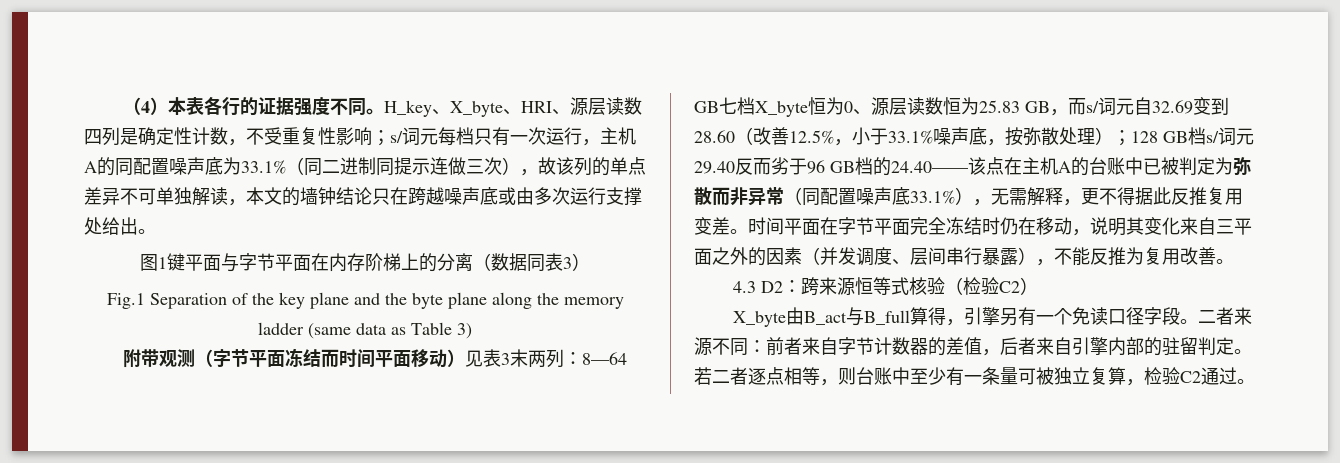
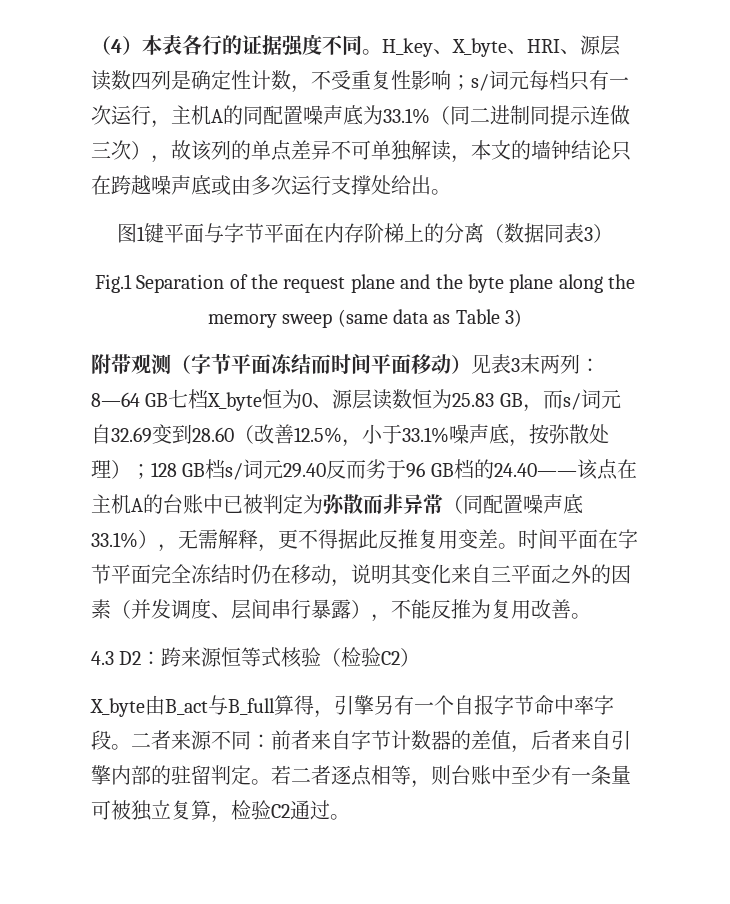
[278,292,305,309] key -> [283,277,346,293] request
[258,322,304,335] ladder -> [282,313,333,328] sweep
[1071,307,1144,325] 免读口径 -> [454,695,594,715] 自报字节命中率

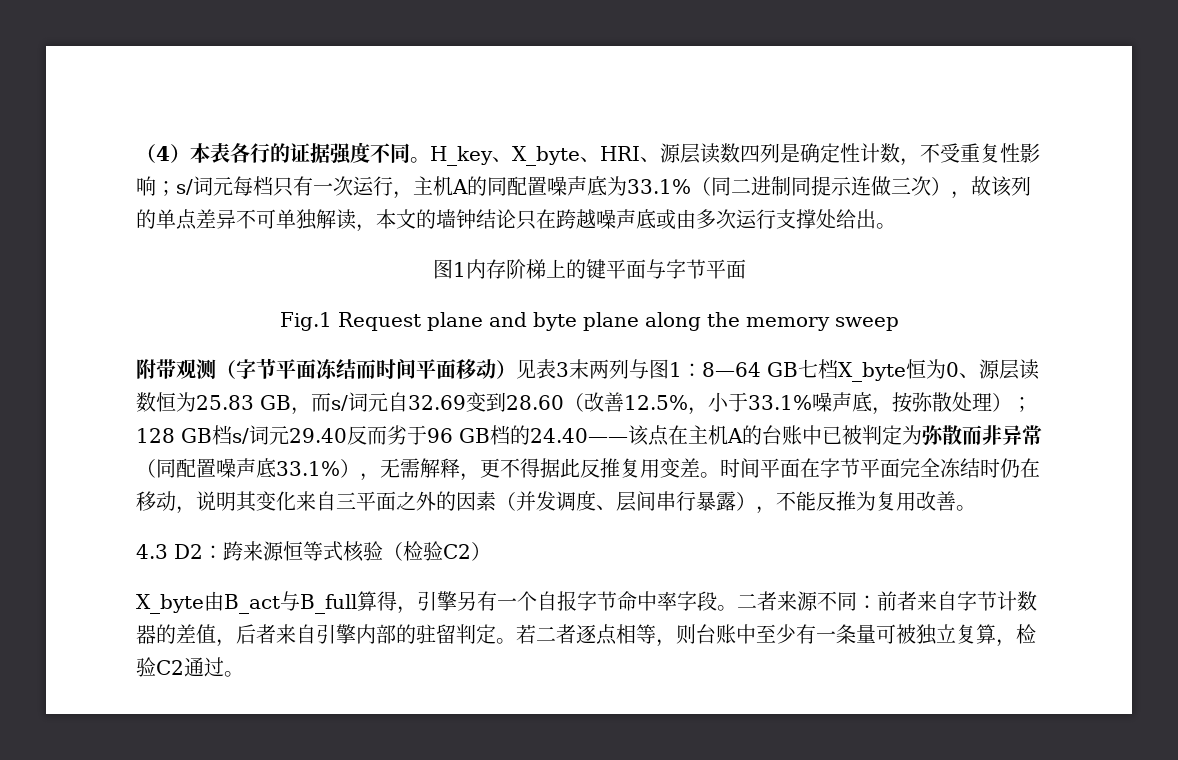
(145, 233) none -> [465,259,586,279] 内存阶梯上的
[304,223,613,243] [94,274,346,293] 在内存阶梯上的分离（数据同表3） // Fig.1 Separation of the request -> [279,312,421,331] // Fig.1 Request
[435,274,463,289] the -> (527, 319) none
[337,309,523,327] (same data as Table 3) -> (899, 324) none
(580, 364) none -> [629,359,682,379] 与图1

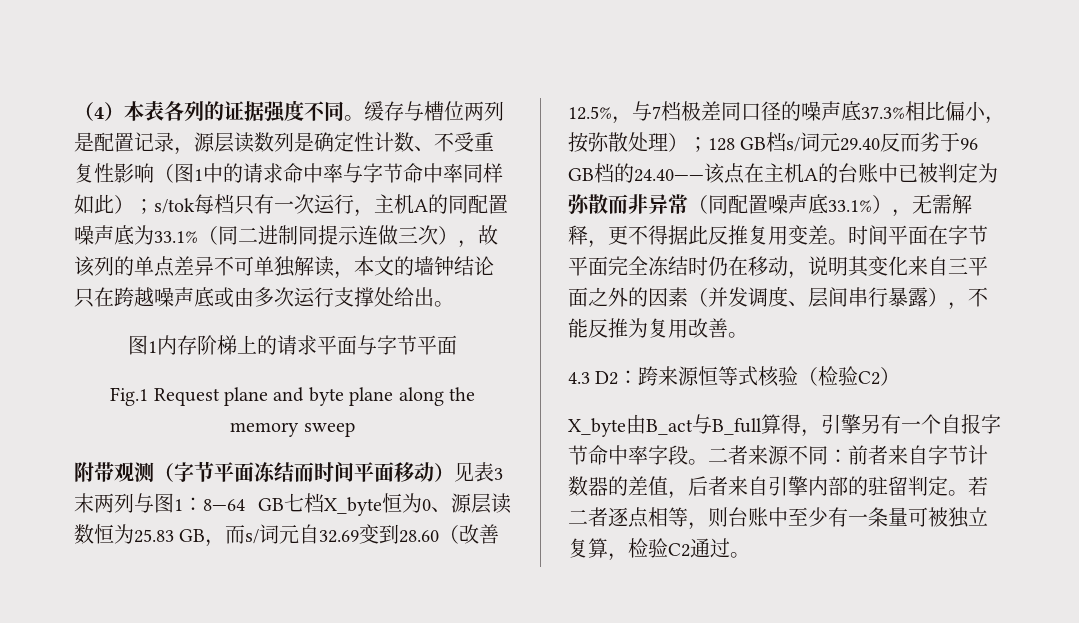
[250,143,270,163] 行 -> [184,101,204,122] 列
[430,143,760,166] H_key、X_byte、HRI、源层读数四 -> [364,101,504,121] [74,132,274,155] 缓存与槽位两列是配置记录，源层读数
[900,158,920,166] ， -> [414,146,434,151] 、
[156,176,233,196] ；s/词元 -> [154,163,503,183] [74,194,195,214] （图1中的请求命中率与字节命中率同样如此）；s/tok
[585,259,606,279] 键 -> [277,335,317,355] 请求
[708,392,872,412] 小于33.1%噪声底 -> [632,101,986,121] 与7档极差同口径的噪声底37.3%相比偏小

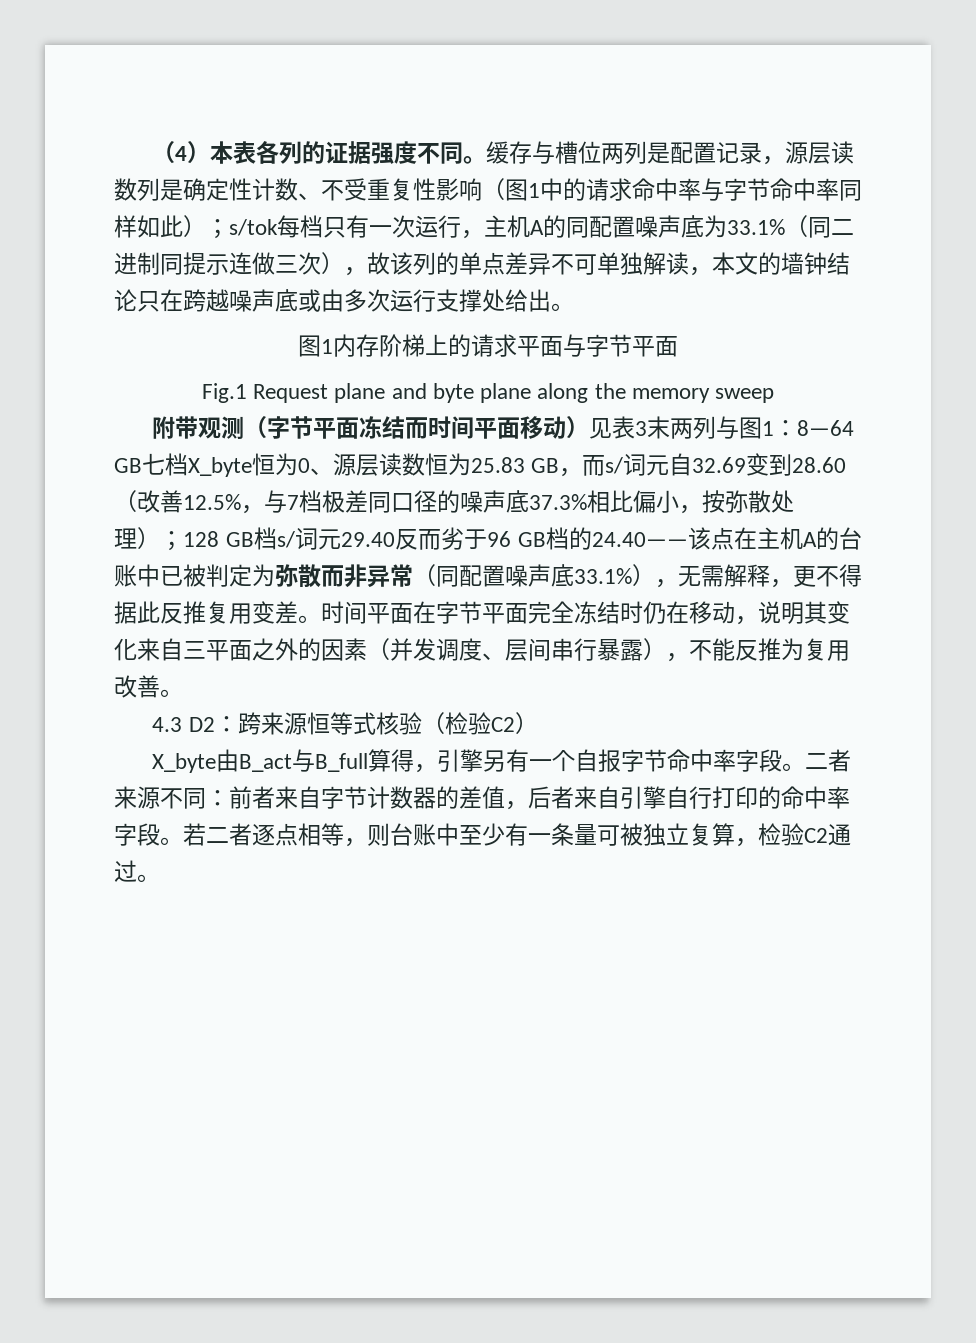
[808,476,948,496] 内部的驻留判定 -> [666,786,850,809] [114,823,160,846] 自行打印的命中率字段

